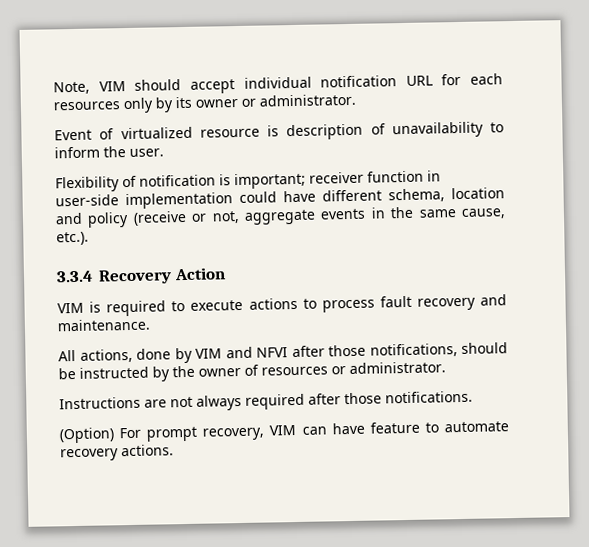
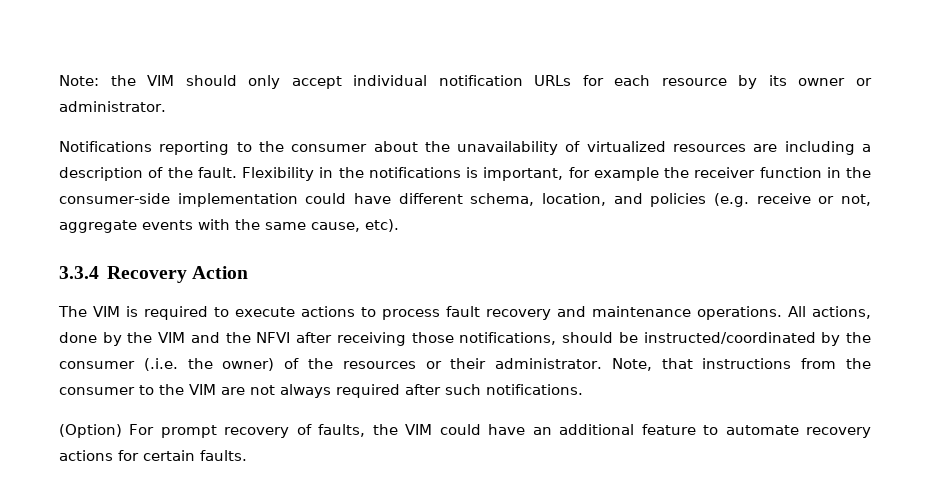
[53,81,90,95] Note, -> [59,75,136,86] Note: the
(182, 85) none -> [248,75,281,89] only
[405,75,433,86] URL -> [534,75,572,86] URLs
[53,97,154,114] resources only -> [661,78,727,86] resource
[54,121,504,141] [54,146,164,159] [55,172,306,193] Event of virtualized resource is description of unavailability to inform the user. // Flexibility of notification is important; -> [59,141,871,155] [59,167,689,181] Notifications reporting to the consumer about the unavailability of virtualized resources are including a description of the fault. Flexibility in the notifications is important, for example the
[55,194,119,207] user-side -> [846,167,871,178] [59,193,170,204] the consumer-side
[451,187,505,200] [55,210,187,228] location and policy (receive -> [541,193,811,207] location, and policies (e.g. receive
[370,207,386,219] in -> [198,219,230,230] with
[56,231,89,246] etc.). -> [365,219,399,232] etc).
(226, 274) none -> [58,306,87,317] The
[57,318,150,332] maintenance. // -> [592,306,782,320] maintenance operations.
(193, 355) none -> [127,332,153,343] the
(253, 352) none -> [225,332,251,343] the
(325, 351) none -> [336,332,406,346] receiving
[79,364,259,382] instructed by the owner of -> [643,332,872,346] [59,358,333,371] instructed/coordinated by the consumer (.i.e. the owner) of the
[349,361,446,375] [59,396,141,410] administrator. // Instructions -> [450,358,872,371] [59,384,216,395] their administrator. Note, that instructions from the consumer to the VIM
[344,392,382,405] those -> [445,384,481,395] such
[202,421,509,441] [60,444,174,462] recovery, VIM can have feature to automate recovery actions. -> [224,424,871,438] [59,450,247,461] recovery of faults, the VIM could have an additional feature to automate recovery actions for certain faults.

